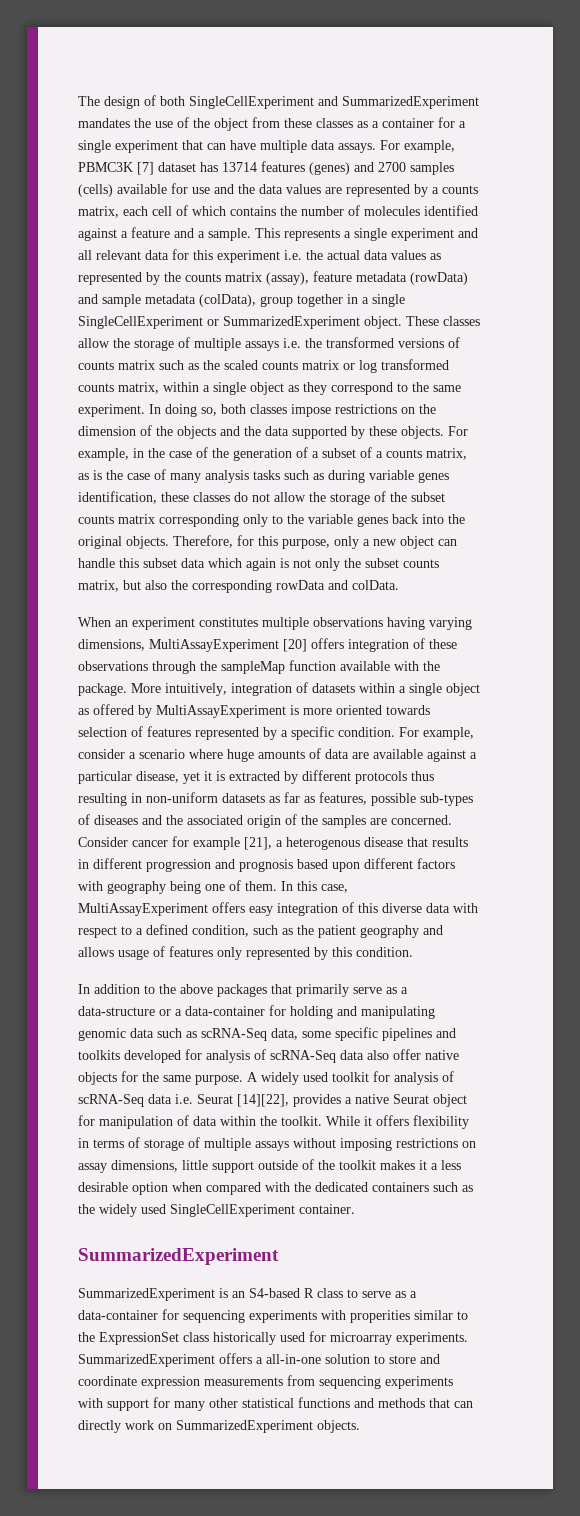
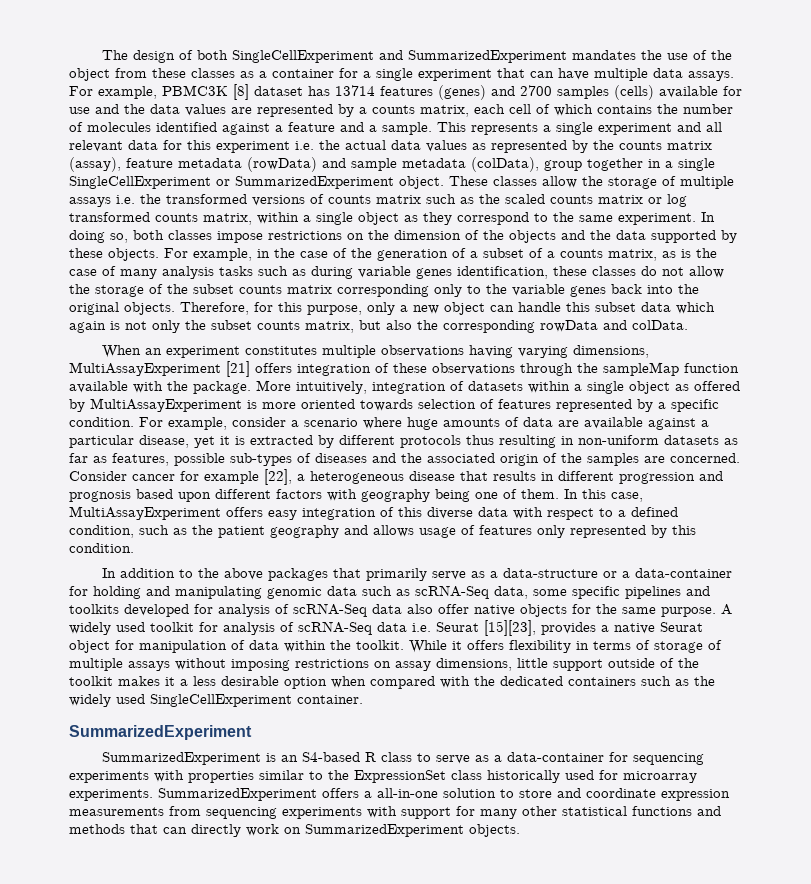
[137,162,154,175] [7] -> [233,84,249,100] [8]
[283,639,307,652] [20] -> [226,361,250,377] [21]
[244,837,360,850] [21], a heterogenous -> [264,469,404,485] [22], a heterogeneous
[237,1094,289,1107] [14][22], -> [484,620,536,636] [15][23],
[350,1310,410,1323] properities -> [188,771,254,783] properties

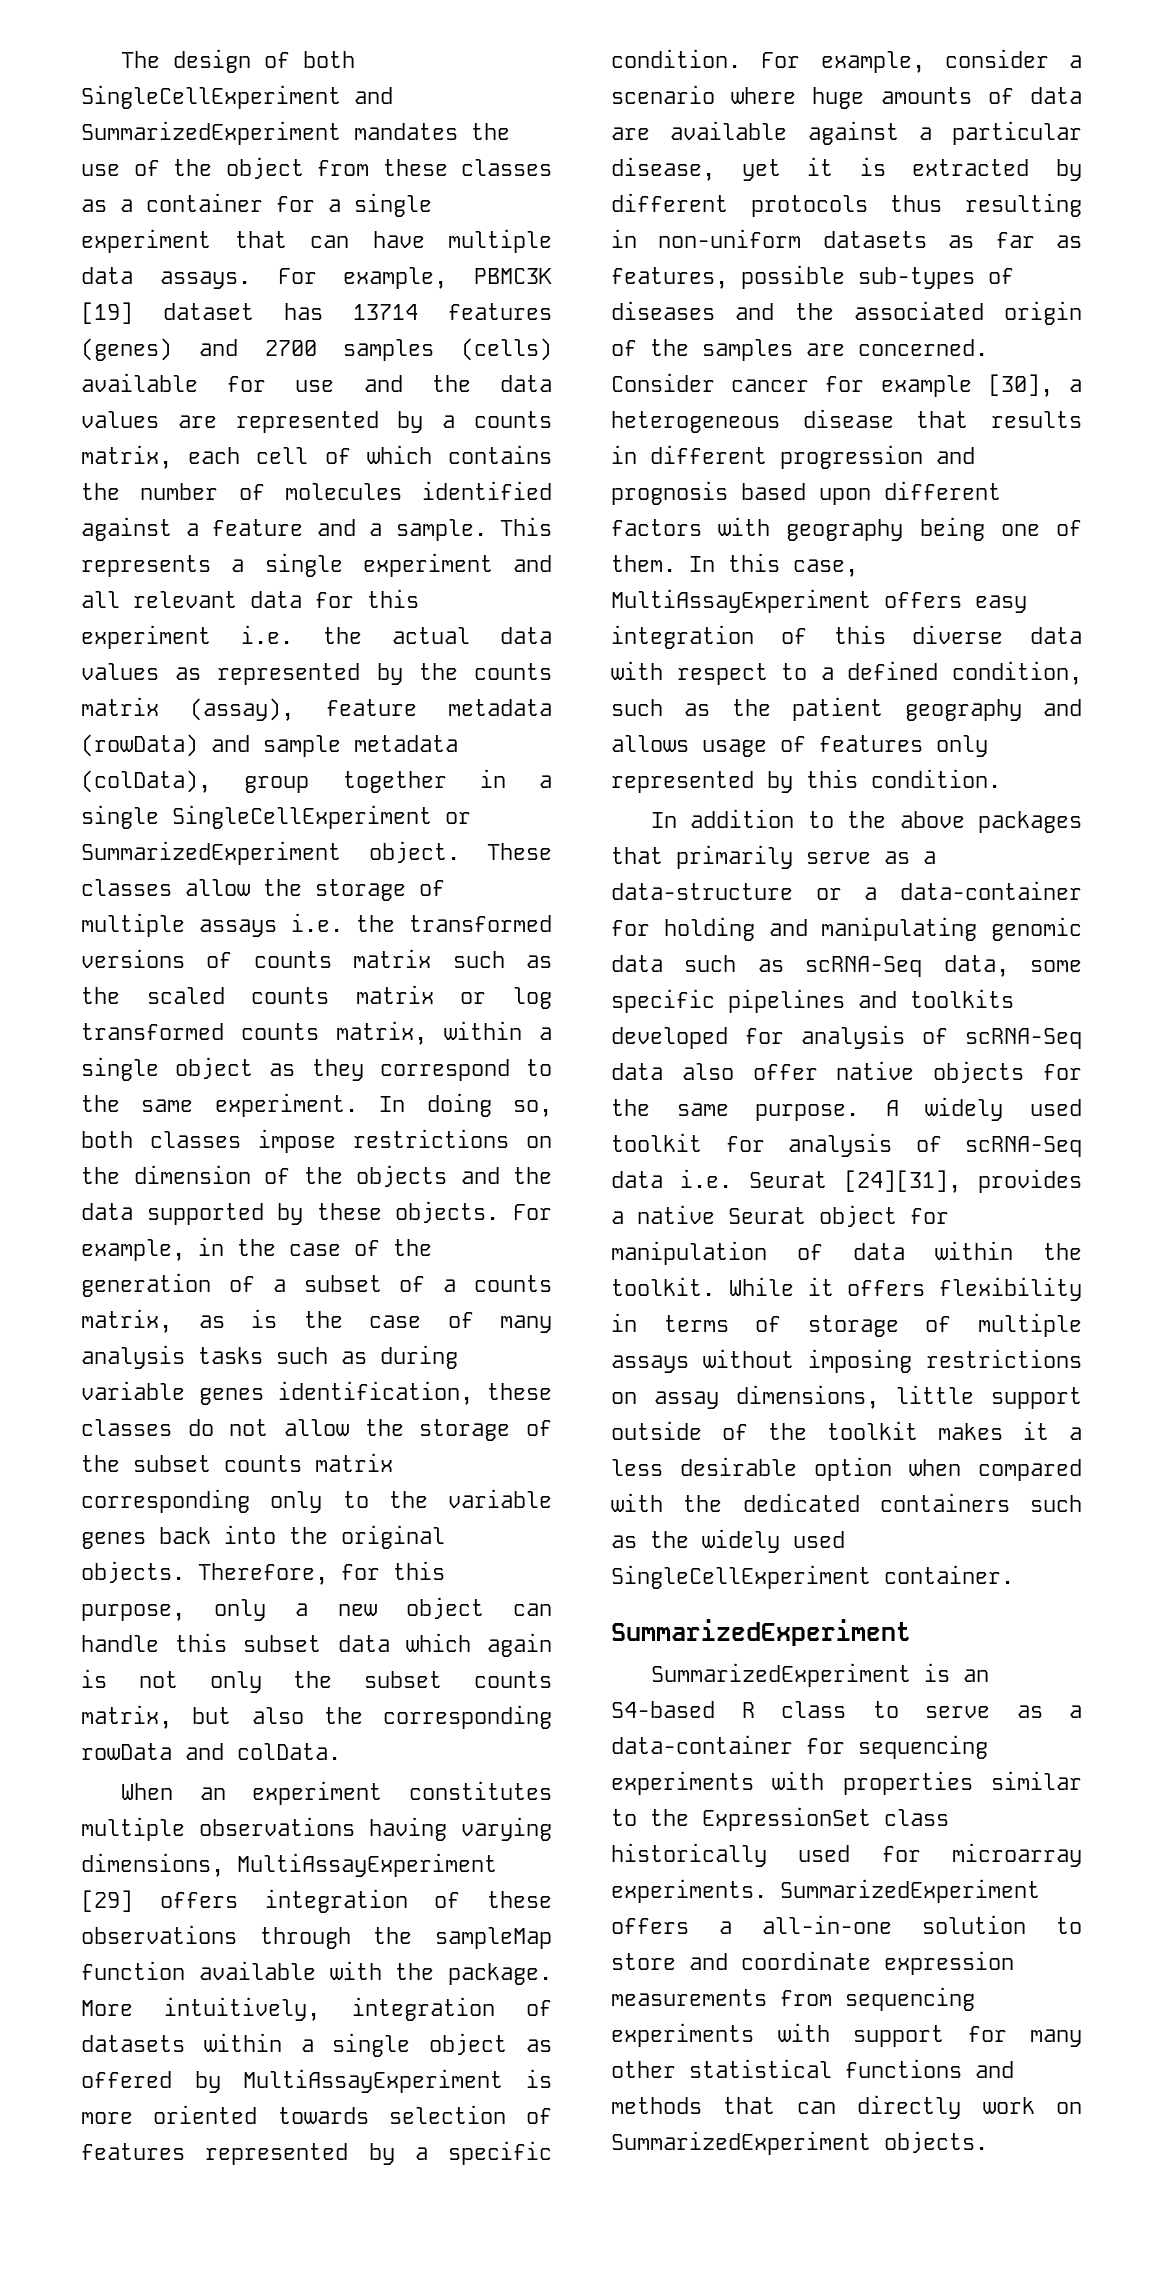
[233,84,249,100] [8] -> [81,302,133,324] [19]
[226,361,250,377] [21] -> [81,1890,133,1912] [29]
[264,469,292,485] [22], -> [987,374,1053,397] [30],
[484,620,536,636] [15][23], -> [844,1170,961,1193] [24][31],

